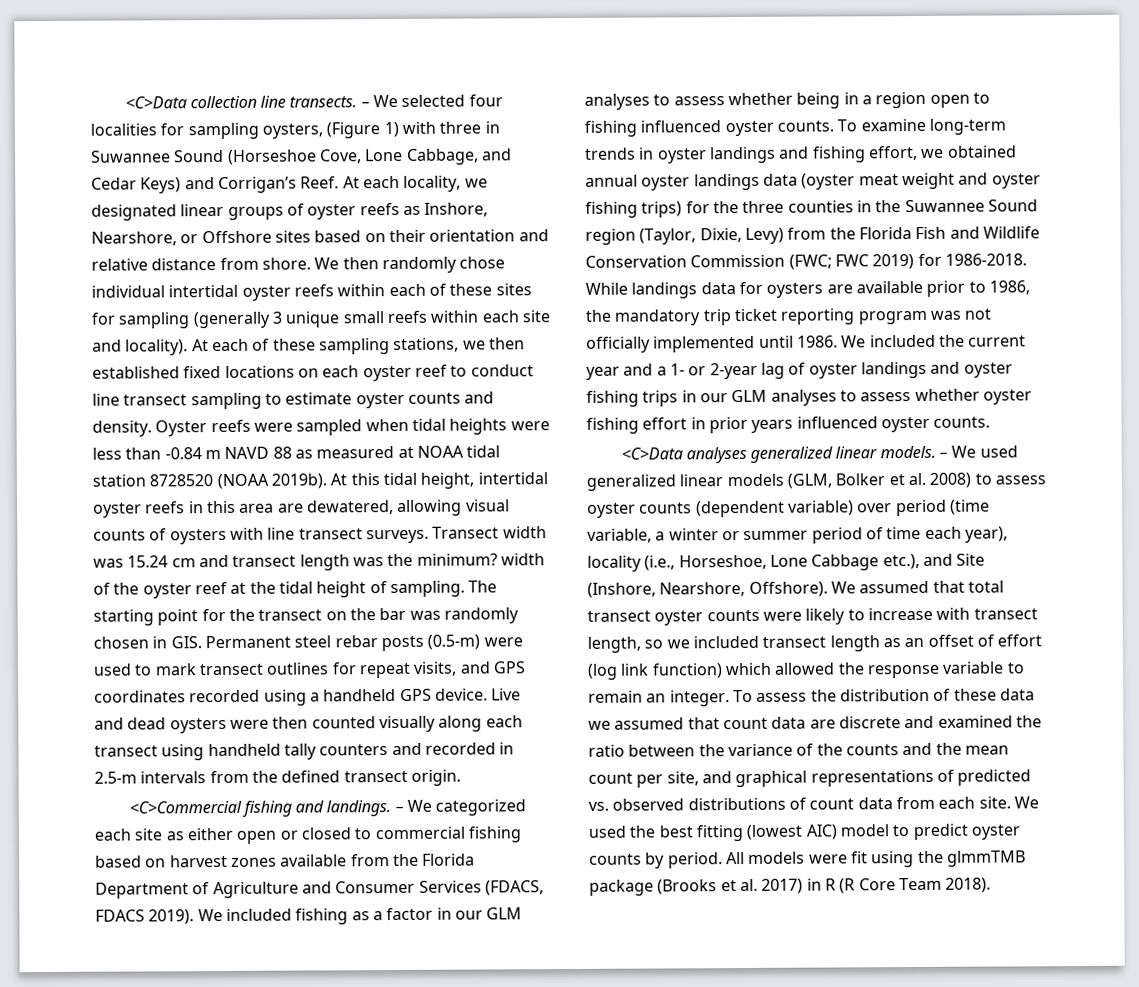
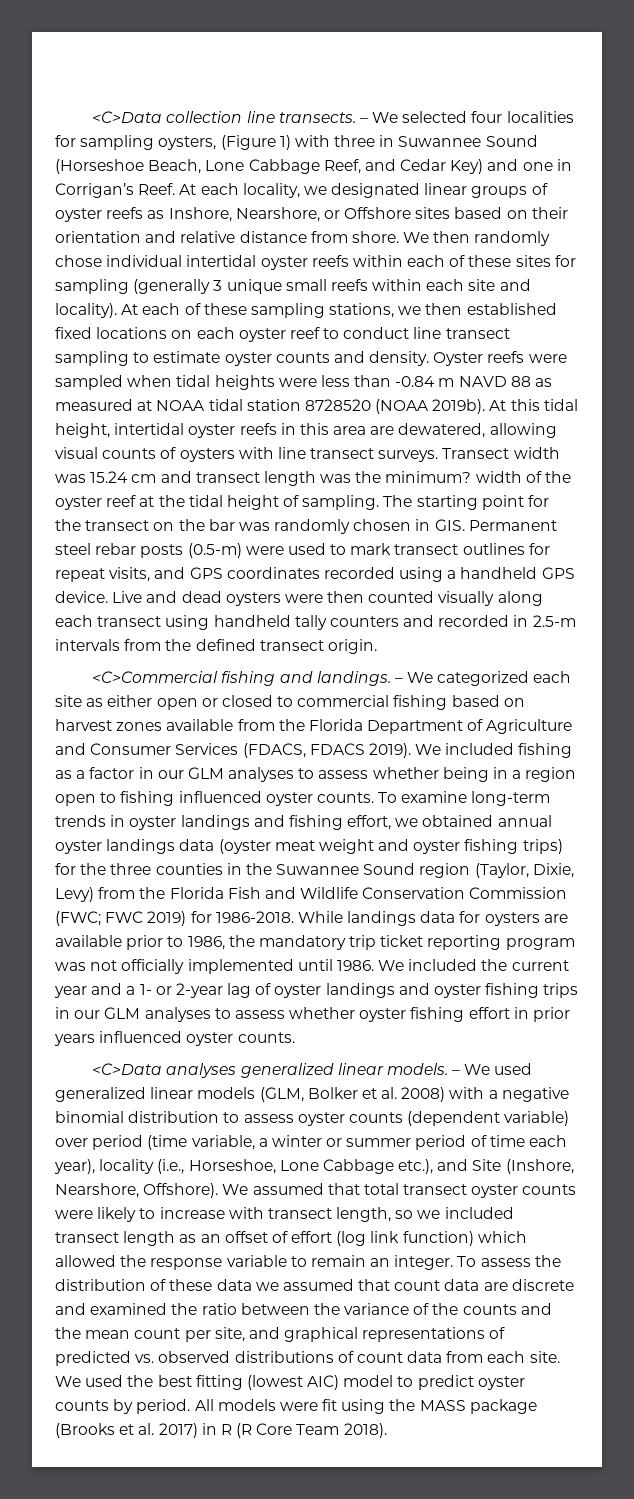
[319,148,512,165] [91,177,215,194] Cove, Lone Cabbage, and Cedar Keys) and -> [148,159,572,174] Beach, Lone Cabbage Reef, and Cedar Key) and one in
(972, 480) none -> [449,1087,569,1102] [55,1111,220,1123] with a negative binomial distribution
[946,850,1026,867] glmmTMB -> [419,1400,466,1411] MASS

